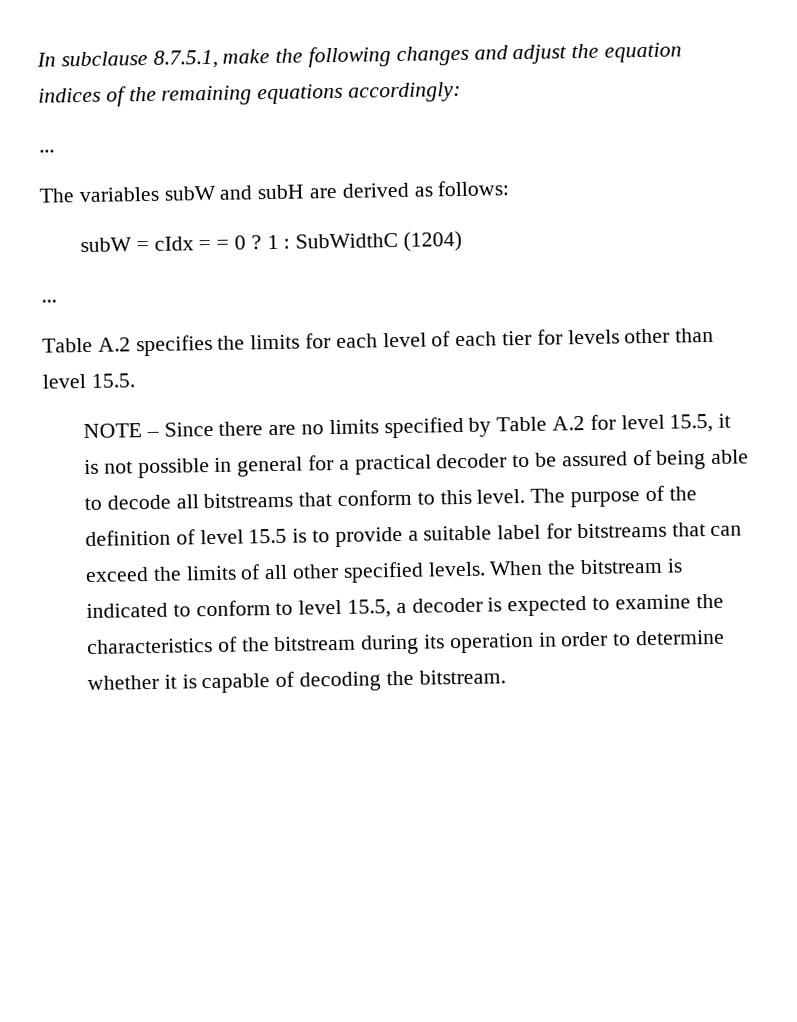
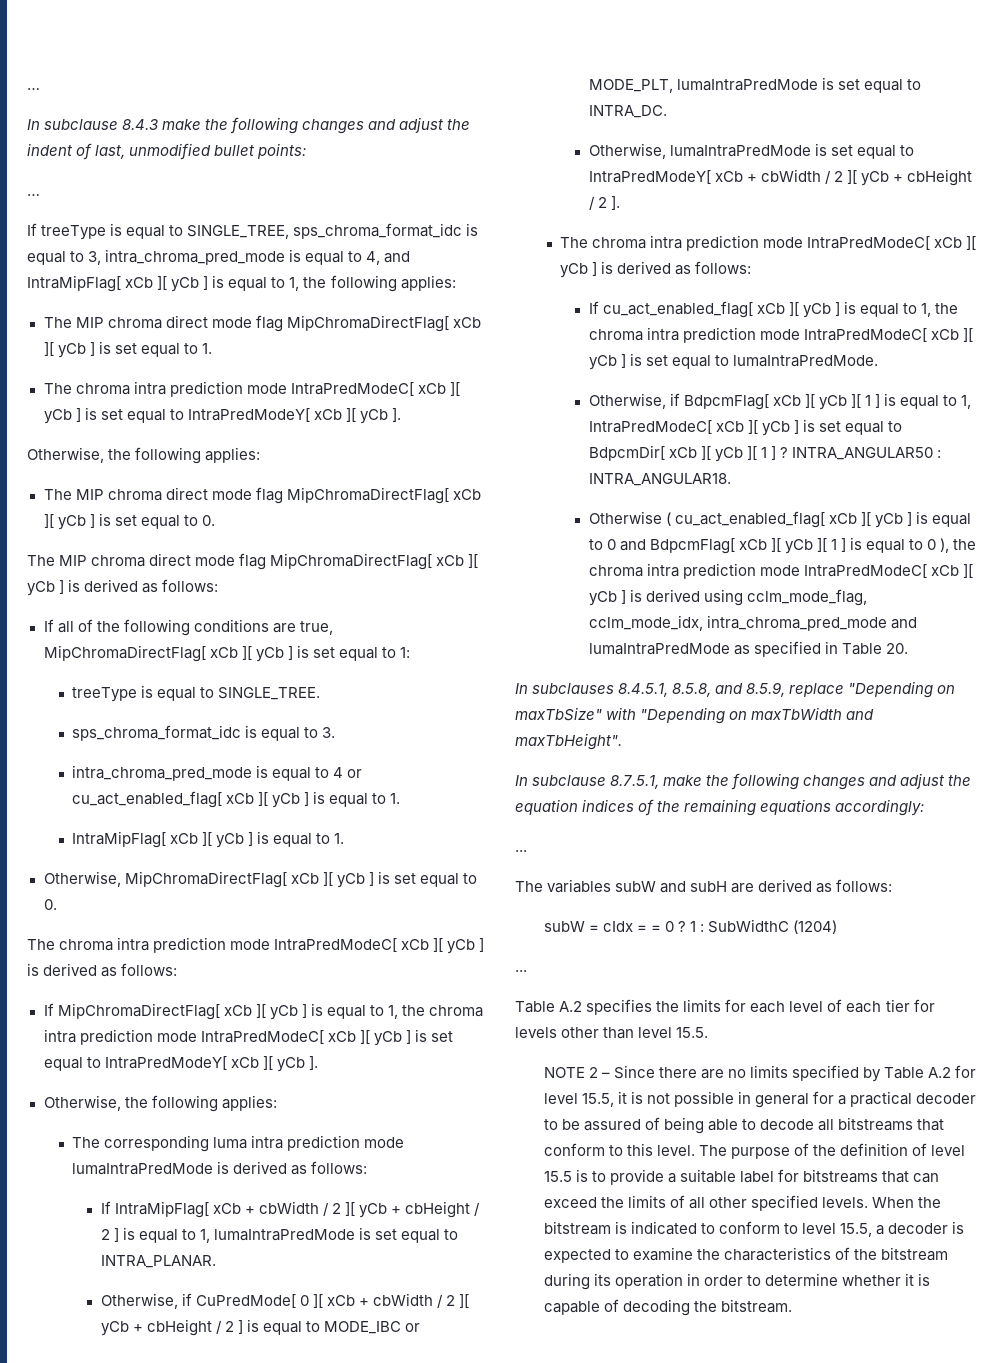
(36, 59) none -> [27,88,40,90] [27,117,471,134] [27,143,307,160] [27,194,40,196] [27,223,479,240] [27,249,411,265] [27,275,456,292] [43,315,481,332] [43,341,212,358] [43,381,460,397] [43,407,402,424] [27,447,261,464] [43,487,481,504] [43,513,215,530] [27,553,479,570] [27,579,219,596] [43,619,333,636] [43,645,410,662] [72,685,321,702] [72,725,336,741] [72,765,363,781] [72,791,401,808] [72,831,345,848] [43,871,477,888] [43,899,57,910] [27,937,485,954] [27,963,178,977] [43,1003,484,1020] [43,1029,453,1046] [43,1056,318,1072] [43,1095,277,1112] [72,1135,405,1152] [72,1161,368,1175] [100,1201,481,1218] [100,1227,459,1243] [100,1255,216,1268] [100,1293,470,1309] [100,1319,421,1336] [588,77,921,93] [588,105,667,118] [588,143,914,159] [588,169,973,186] [588,196,620,210] [560,235,977,251] [560,261,752,278] [588,301,959,318] [588,327,973,343] [588,353,878,370] [588,393,972,410] [588,419,902,436] [588,445,942,462] [588,473,731,486] [588,511,971,528] [588,537,977,554] [588,563,973,579] [588,589,867,606] [588,615,917,631] [588,641,908,657] [515,681,956,698] [515,707,875,724] [515,733,622,750] … // In subclause 8.4.3 make the following changes and adjust the indent of last, unmodified bullet points: // … // If treeType is equal to SINGLE_TREE, sps_chroma_format_idc is equal to 3, intra_chroma_pred_mode is equal to 4, and IntraMipFlag[ xCb ][ yCb ] is equal to 1, the following applies: // The MIP chroma direct mode flag MipChromaDirectFlag[ xCb ][ yCb ] is set equal to 1. // The chroma intra prediction mode IntraPredModeC[ xCb ][ yCb ] is set equal to IntraPredModeY[ xCb ][ yCb ]. // Otherwise, the following applies: // The MIP chroma direct mode flag MipChromaDirectFlag[ xCb ][ yCb ] is set equal to 0. // The MIP chroma direct mode flag MipChromaDirectFlag[ xCb ][ yCb ] is derived as follows: // If all of the following conditions are true, MipChromaDirectFlag[ xCb ][ yCb ] is set equal to 1: // treeType is equal to SINGLE_TREE. // sps_chroma_format_idc is equal to 3. // intra_chroma_pred_mode is equal to 4 or cu_act_enabled_flag[ xCb ][ yCb ] is equal to 1. // IntraMipFlag[ xCb ][ yCb ] is equal to 1. // Otherwise, MipChromaDirectFlag[ xCb ][ yCb ] is set equal to 0. // The chroma intra prediction mode IntraPredModeC[ xCb ][ yCb ] is derived as follows: // If MipChromaDirectFlag[ xCb ][ yCb ] is equal to 1, the chroma intra prediction mode IntraPredModeC[ xCb ][ yCb ] is set equal to IntraPredModeY[ xCb ][ yCb ]. // Otherwise, the following applies: // The corresponding luma intra prediction mode lumaIntraPredMode is derived as follows: // If IntraMipFlag[ xCb + cbWidth / 2 ][ yCb + cbHeight / 2 ] is equal to 1, lumaIntraPredMode is set equal to INTRA_PLANAR. // Otherwise, if CuPredMode[ 0 ][ xCb + cbWidth / 2 ][ yCb + cbHeight / 2 ] is equal to MODE_IBC or MODE_PLT, lumaIntraPredMode is set equal to INTRA_DC. // Otherwise, lumaIntraPredMode is set equal to IntraPredModeY[ xCb + cbWidth / 2 ][ yCb + cbHeight / 2 ]. // The chroma intra prediction mode IntraPredModeC[ xCb ][ yCb ] is derived as follows: // If cu_act_enabled_flag[ xCb ][ yCb ] is equal to 1, the chroma intra prediction mode IntraPredModeC[ xCb ][ yCb ] is set equal to lumaIntraPredMode. // Otherwise, if BdpcmFlag[ xCb ][ yCb ][ 1 ] is equal to 1, IntraPredModeC[ xCb ][ yCb ] is set equal to BdpcmDir[ xCb ][ yCb ][ 1 ] ? INTRA_ANGULAR50 : INTRA_ANGULAR18. // Otherwise ( cu_act_enabled_flag[ xCb ][ yCb ] is equal to 0 and BdpcmFlag[ xCb ][ yCb ][ 1 ] is equal to 0 ), the chroma intra prediction mode IntraPredModeC[ xCb ][ yCb ] is derived using cclm_mode_flag, cclm_mode_idx, intra_chroma_pred_mode and lumaIntraPredMode as specified in Table 20. // In subclauses 8.4.5.1, 8.5.8, and 8.5.9, replace "Depending on maxTbSize" with "Depending on maxTbWidth and maxTbHeight". //
(142, 431) none -> [588,1067,598,1078] 2

